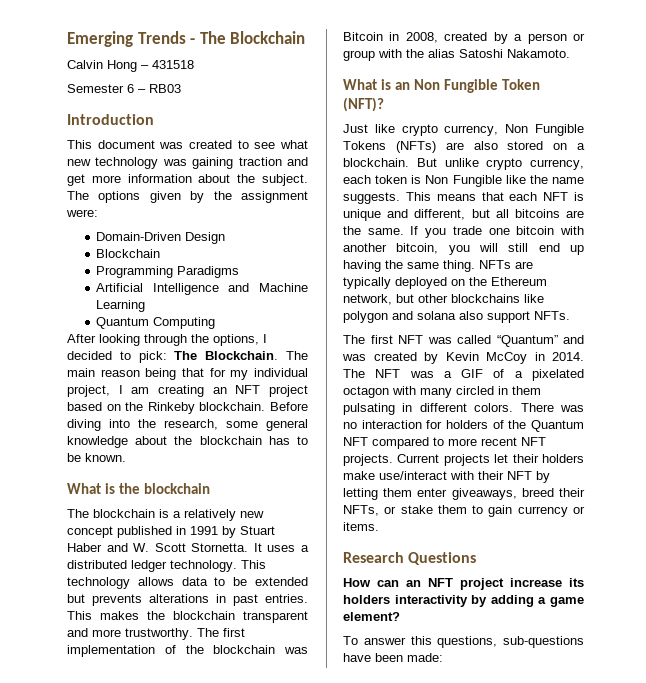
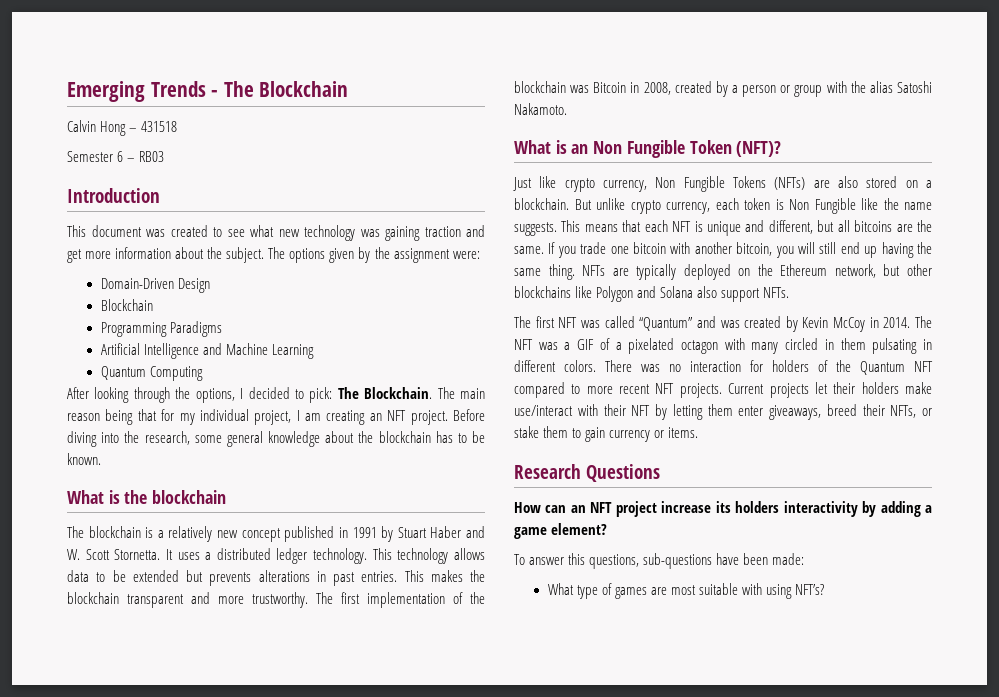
[269,385,308,397] [67,402,266,414] project based on the Rinkeby blockchain. -> [410,410,448,425] project.
[343,311,456,323] polygon and solana -> [596,286,694,302] Polygon and Solana
(443, 657) none -> [547,583,825,599] // What type of games are most suitable with using NFT’s?

